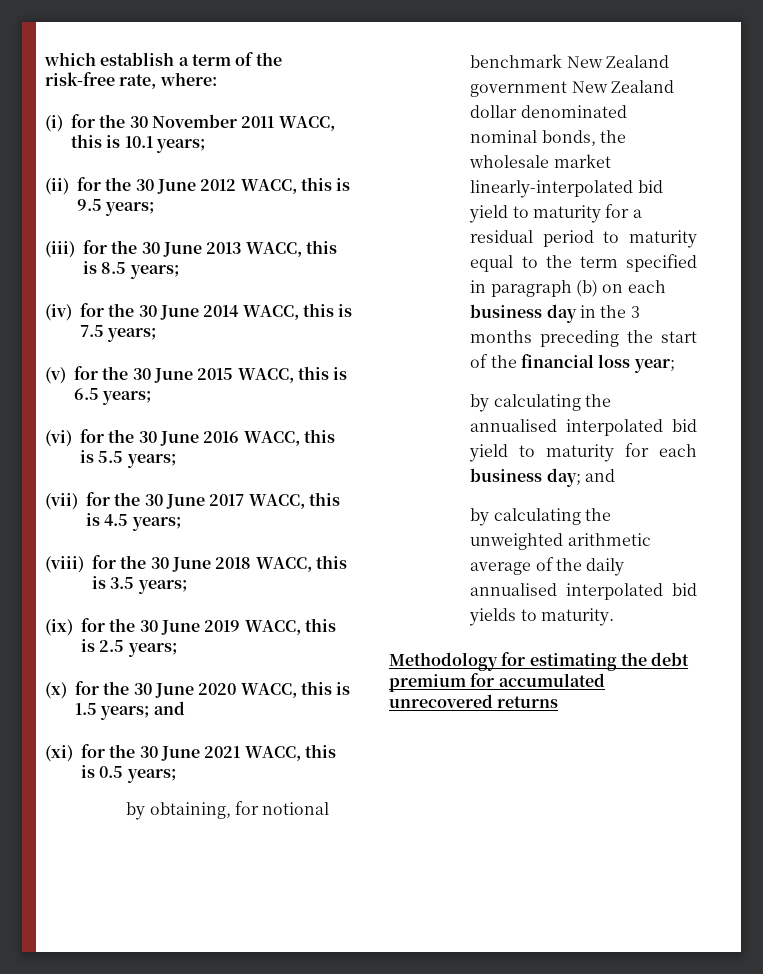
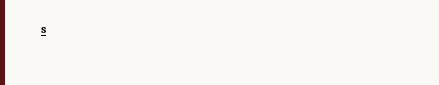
[44,52,282,66] [45,72,217,89] [45,114,335,132] [71,134,205,153] [45,177,351,195] [77,199,155,216] [45,240,337,258] [83,261,179,279] [45,303,353,321] [80,325,157,342] [45,366,348,384] [74,388,152,405] [45,429,335,447] [80,450,176,468] [45,492,340,510] [86,513,181,531] [45,555,347,573] [92,576,187,594] [45,618,336,636] [81,639,177,657] [45,681,351,699] [75,701,185,720] [45,744,336,762] [81,765,176,783] [126,801,330,820] [470,54,670,68] [470,80,675,97] [470,105,627,118] [470,130,627,146] [469,154,611,168] [470,180,663,198] [469,204,642,223] [470,230,697,248] [470,254,697,272] [470,280,666,297] [470,304,640,323] [470,330,697,347] [470,354,675,373] [470,394,612,412] [470,419,697,436] [469,443,697,462] [470,468,616,487] [470,508,612,526] [470,533,651,550] [470,557,625,576] [470,583,697,600] [469,608,615,626] [389,652,690,671] [389,673,605,692] [389,694,559,708] which establish a term of the risk-free rate, where: // (i) for the 30 November 2011 WACC, this is 10.1 years; // (ii) for the 30 June 2012 WACC, this is 9.5 years; // (iii) for the 30 June 2013 WACC, this is 8.5 years; // (iv) for the 30 June 2014 WACC, this is 7.5 years; // (v) for the 30 June 2015 WACC, this is 6.5 years; // (vi) for the 30 June 2016 WACC, this is 5.5 years; // (vii) for the 30 June 2017 WACC, this is 4.5 years; // (viii) for the 30 June 2018 WACC, this is 3.5 years; // (ix) for the 30 June 2019 WACC, this is 2.5 years; // (x) for the 30 June 2020 WACC, this is 1.5 years; and // (xi) for the 30 June 2021 WACC, this is 0.5 years; // by obtaining, for notional benchmark New Zealand government New Zealand dollar denominated nominal bonds, the wholesale market linearly-interpolated bid yield to maturity for a residual period to maturity equal to the term specified in paragraph (b) on each business day in the 3 months preceding the start of the financial loss year; // by calculating the annualised interpolated bid yield to maturity for each business day; and // by calculating the unweighted arithmetic average of the daily annualised interpolated bid yields to maturity. // Methodology for estimating the debt premium for accumulated unrecovered returns -> [41,27,46,33] s

